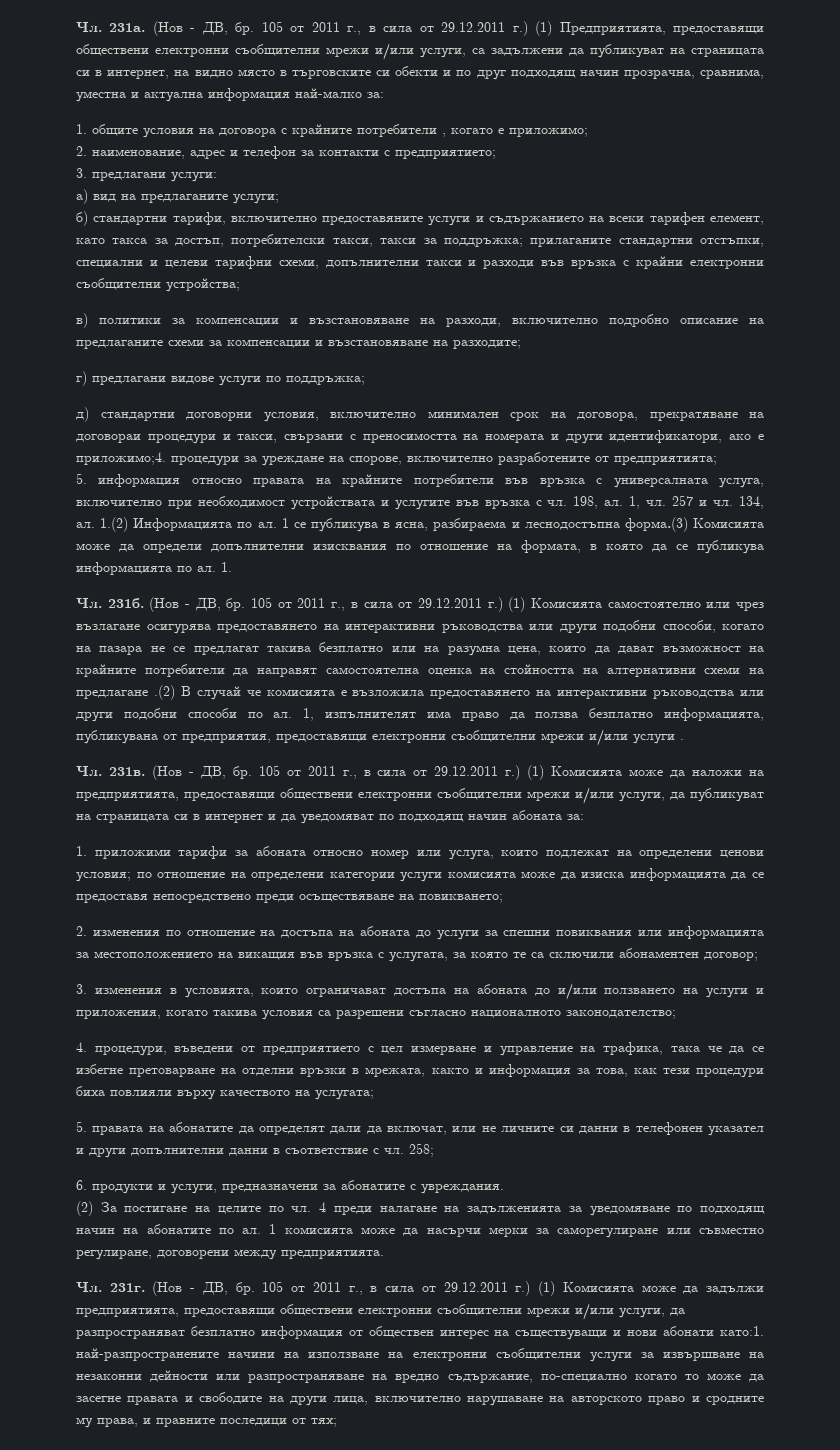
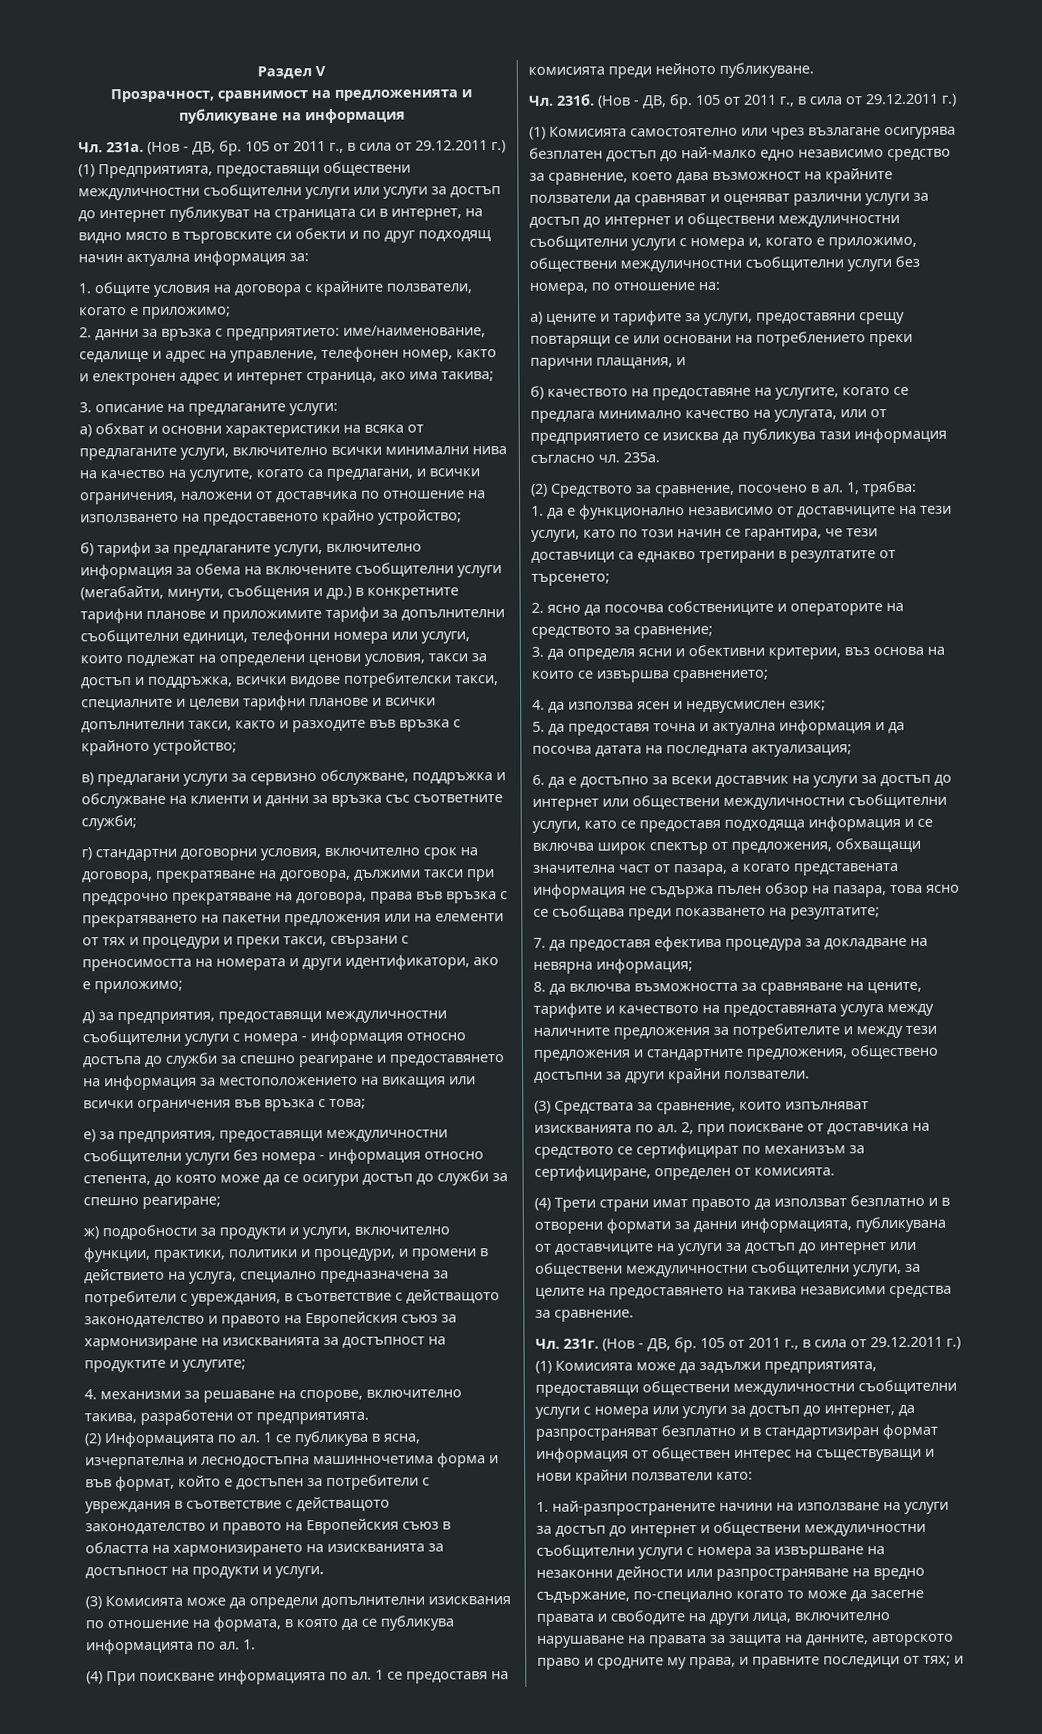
(76, 27) none -> [257,66,326,80] [110,88,472,103] [178,108,406,124] Раздел V // Прозрачност, сравнимост на предложенията и публикуване на информация //
[155,43,584,60] електронни съобщителни мрежи и/или услуги, са задължени да -> [78,184,501,201] [78,209,166,223] междуличностни съобщителни услуги или услуги за достъп до интернет
[623,69,764,79] [76,88,362,102] прозрачна, сравнима, уместна и актуална информация най-малко -> [126,250,286,267] актуална информация
[357,124,446,137] потребители , -> [386,283,472,294] ползватели,
[92,146,496,159] [76,168,217,182] [76,189,279,204] [76,211,764,226] [76,234,764,247] [76,256,764,269] [76,278,240,292] [76,313,764,328] [76,339,521,349] [76,371,365,386] [76,407,89,422] наименование, адрес и телефон за контакти с предприятието; // 3. предлагани услуги: // а) вид на предлаганите услуги; // б) стандартни тарифи, включително предоставяните услуги и съдържанието на всеки тарифен елемент, като такса за достъп, потребителски такси, такси за поддръжка; прилаганите стандартни отстъпки, специални и целеви тарифни схеми, допълнителни такси и разходи във връзка с крайни електронни съобщителни устройства; // в) политики за компенсации и възстановяване на разходи, включително подробно описание на предлаганите схеми за компенсации и възстановяване на разходите; // г) предлагани видове услуги по поддръжка; // д) -> [95,325,486,341] [79,346,497,363] [79,371,494,386] [79,402,338,416] [79,422,424,438] [79,446,507,461] [79,468,480,482] [80,490,486,505] [80,509,462,526] [80,541,422,558] [80,562,502,580] [80,585,459,601] [80,606,505,624] [80,628,470,645] [80,653,487,667] [81,672,499,689] [81,695,436,711] [81,719,461,733] [81,739,237,756] [81,769,506,787] [81,792,503,809] [81,815,137,831] [81,847,92,861] данни за връзка с предприятието: име/наименование, седалище и адрес на управление, телефонен номер, както и електронен адрес и интернет страница, ако има такива; // 3. описание на предлаганите услуги: // а) обхват и основни характеристики на всяка от предлаганите услуги, включително всички минимални нива на качество на услугите, когато са предлагани, и всички ограничения, наложени от доставчика по отношение на използването на предоставеното крайно устройство; // б) тарифи за предлаганите услуги, включително информация за обема на включените съобщителни услуги (мегабайти, минути, съобщения и др.) в конкретните тарифни планове и приложимите тарифи за допълнителни съобщителни единици, телефонни номера или услуги, които подлежат на определени ценови условия, такси за достъп и поддръжка, всички видове потребителски такси, специалните и целеви тарифни планове и всички допълнителни такси, както и разходите във връзка с крайното устройство; // в) предлагани услуги за сервизно обслужване, поддръжка и обслужване на клиенти и данни за връзка със съответните служби; // г)
[427,411,499,418] минимален -> (420, 852) none
[76,434,141,443] договораи -> [280,869,495,883] [82,891,508,906] [82,913,504,928] [82,937,139,946] договора, дължими такси при предсрочно прекратяване на договора, права във връзка с прекратяването на пакетни предложения или на елементи от тях и
(231, 437) none -> [236,936,280,949] преки
[76,452,717,466] [76,473,764,488] [76,495,765,510] [76,517,129,532] приложимо;4. процедури за уреждане на спорове, включително разработените от предприятията; // 5. информация относно правата на крайните потребители във връзка с универсалната услуга, включително при необходимост устройствата и услугите във връзка с чл. 198, ал. 1, чл. 257 и чл. 134, ал. 1.(2) -> [94,980,183,994] [82,1010,447,1025] [82,1029,466,1046] [82,1052,505,1068] [83,1074,476,1091] [83,1098,366,1113] [83,1129,448,1144] [83,1148,484,1165] [83,1170,508,1187] [83,1196,221,1209] [83,1224,450,1241] [83,1246,489,1263] [84,1268,449,1284] [84,1289,500,1307] [84,1311,457,1328] [84,1336,446,1351] [84,1359,246,1373] [84,1389,462,1403] [84,1409,369,1425] [84,1433,102,1447] приложимо; // д) за предприятия, предоставящи междуличностни съобщителни услуги с номера - информация относно достъпа до служби за спешно реагиране и предоставянето на информация за местоположението на викащия или всички ограничения във връзка с това; // е) за предприятия, предоставящи междуличностни съобщителни услуги без номера - информация относно степента, до която може да се осигури достъп до служби за спешно реагиране; // ж) подробности за продукти и услуги, включително функции, практики, политики и процедури, и промени в действието на услуга, специално предназначена за потребители с увреждания, в съответствие с действащото законодателство и правото на Европейския съюз за хармонизиране на изискванията за достъпност на продуктите и услугите; // 4. механизми за решаване на спорове, включително такива, разработени от предприятията. // (2)
[433,518,507,531] разбираема -> [85,1456,185,1470] изчерпателна
[624,517,688,532] форма.(3) -> [313,1452,499,1468] [85,1474,430,1492] [85,1496,390,1514] [85,1518,451,1535] [85,1541,444,1557] [85,1566,324,1579] [85,1596,102,1610] машинночетима форма и във формат, който е достъпен за потребители с увреждания в съответствие с действащото законодателство и правото на Европейския съюз в областта на хармонизирането на изискванията за достъпност на продукти и услуги. // (3)
(232, 567) none -> [86,1669,509,1686] [528,62,814,79] // (4) При поискване информацията по ал. 1 се предоставя на комисията преди нейното публикуване.
(503, 604) none -> (957, 100) //
[217,620,764,634] [76,642,764,656] [76,664,765,677] [76,685,764,700] [76,708,764,722] [76,729,684,746] [76,765,764,780] [76,787,764,804] [76,810,584,824] [76,846,765,860] [76,868,765,882] [76,894,503,903] [76,926,764,940] [76,948,758,962] [76,983,764,1000] [76,1010,676,1020] [76,1042,765,1056] [76,1064,764,1078] [76,1086,374,1100] [76,1121,764,1136] [76,1143,434,1158] [76,1180,504,1194] [76,1201,765,1216] [76,1224,764,1238] [76,1249,384,1260] предоставянето на интерактивни ръководства или други подобни способи, когато на пазара не се предлагат такива безплатно или на разумна цена, които да дават възможност на крайните потребители да направят самостоятелна оценка на стойността на алтернативни схеми на предлагане .(2) В случай че комисията е възложила предоставянето на интерактивни ръководства или други подобни способи по ал. 1, изпълнителят има право да ползва безплатно информацията, публикувана от предприятия, предоставящи електронни съобщителни мрежи и/или услуги . // Чл. 231в. (Нов - ДВ, бр. 105 от 2011 г., в сила от 29.12.2011 г.) (1) Комисията може да наложи на предприятията, предоставящи обществени електронни съобщителни мрежи и/или услуги, да публикуват на страницата си в интернет и да уведомяват по подходящ начин абоната за: // 1. приложими тарифи за абоната относно номер или услуга, които подлежат на определени ценови условия; по отношение на определени категории услуги комисията може да изиска информацията да се предоставя непосредствено преди осъществяване на повикването; // 2. изменения по отношение на достъпа на абоната до услуги за спешни повиквания или информацията за местоположението на викащия във връзка с услугата, за която те са сключили абонаментен договор; // 3. изменения в условията, които ограничават достъпа на абоната до и/или ползването на услуги и приложения, когато такива условия са разрешени съгласно националното законодателство; // 4. процедури, въведени от предприятието с цел измерване и управление на трафика, така че да се избегне претоварване на отделни връзки в мрежата, както и информация за това, как тези процедури биха повлияли върху качеството на услугата; // 5. правата на абонатите да определят дали да включат, или не личните си данни в телефонен указател и други допълнителни данни в съответствие с чл. 258; // 6. продукти и услуги, предназначени за абонатите с увреждания. // (2) За постигане на целите по чл. 4 преди налагане на задълженията за уведомяване по подходящ начин на абонатите по ал. 1 комисията може да насърчи мерки за саморегулиране или съвместно регулиране, договорени между предприятията. -> [529,146,951,162] [529,168,893,185] [529,192,929,207] [529,212,900,229] [529,235,917,251] [529,255,920,273] [529,281,720,295] [530,310,905,326] [530,331,913,348] [530,357,686,370] [530,385,909,401] [530,409,887,423] [530,427,947,445] [530,452,660,463] [530,480,917,498] [531,504,952,520] [531,528,878,542] [531,550,896,564] [531,573,610,586] [531,600,904,616] [531,625,713,639] [531,644,945,661] [531,669,769,683] [532,699,826,714] [532,719,905,736] [532,744,852,757] [532,774,952,788] [532,793,947,811] [532,816,933,833] [532,837,921,855] [532,863,899,877] [533,882,960,899] [533,905,880,921] [533,935,928,952] [533,958,693,974] [533,981,922,995] [533,1002,934,1018] [533,1023,937,1040] [533,1044,939,1062] [534,1067,810,1084] [534,1100,869,1115] [534,1122,930,1137] [534,1142,865,1159] [534,1165,835,1181] [534,1194,950,1212] [534,1216,946,1234] [534,1241,917,1256] [535,1261,921,1278] [535,1285,952,1300] [535,1309,634,1322] безплатен достъп до най-малко едно независимо средство за сравнение, което дава възможност на крайните ползватели да сравняват и оценяват различни услуги за достъп до интернет и обществени междуличностни съобщителни услуги с номера и, когато е приложимо, обществени междуличностни съобщителни услуги без номера, по отношение на: // а) цените и тарифите за услуги, предоставяни срещу повтарящи се или основани на потреблението преки парични плащания, и // б) качеството на предоставяне на услугите, когато се предлага минимално качество на услугата, или от предприятието се изисква да публикува тази информация съгласно чл. 235а. // (2) Средството за сравнение, посочено в ал. 1, трябва: // 1. да е функционално независимо от доставчиците на тези услуги, като по този начин се гарантира, че тези доставчици са еднакво третирани в резултатите от търсенето; // 2. ясно да посочва собствениците и операторите на средството за сравнение; // 3. да определя ясни и обективни критерии, въз основа на които се извършва сравнението; // 4. да използва ясен и недвусмислен език; // 5. да предоставя точна и актуална информация и да посочва датата на последната актуализация; // 6. да е достъпно за всеки доставчик на услуги за достъп до интернет или обществени междуличностни съобщителни услуги, като се предоставя подходяща информация и се включва широк спектър от предложения, обхващащи значителна част от пазара, а когато представената информация не съдържа пълен обзор на пазара, това ясно се съобщава преди показването на резултатите; // 7. да предоставя ефектива процедура за докладване на невярна информация; // 8. да включва възможността за сравняване на цените, тарифите и качеството на предоставяната услуга между наличните предложения за потребителите и между тези предложения и стандартните предложения, обществено достъпни за други крайни ползватели. // (3) Средствата за сравнение, които изпълняват изискванията по ал. 2, при поискване от доставчика на средството се сертифицират по механизъм за сертифициране, определен от комисията. // (4) Трети страни имат правото да използват безплатно и в отворени формати за данни информацията, публикувана от доставчиците на услуги за достъп до интернет или обществени междуличностни съобщителни услуги, за целите на предоставянето на такива независими средства за сравнение.
[358,1303,685,1320] [76,1326,255,1339] електронни съобщителни мрежи и/или услуги, да разпространяват безплатно -> [733,1379,957,1396] [535,1404,915,1419] [535,1423,938,1441] междуличностни съобщителни услуги с номера или услуги за достъп до интернет, да разпространяват безплатно и в стандартизиран формат
[663,1326,764,1336] абонати като:1. -> [575,1469,753,1485] [536,1501,549,1512] крайни ползватели като: // 1.
[412,1348,632,1362] електронни съобщителни услуги -> [904,1501,949,1515] [536,1521,926,1538] [536,1544,752,1560] услуги за достъп до интернет и обществени междуличностни съобщителни услуги с номера
(565, 1399) none -> [649,1634,869,1648] правата за защита на данните,
(337, 1422) none -> [954,1655,964,1664] и

